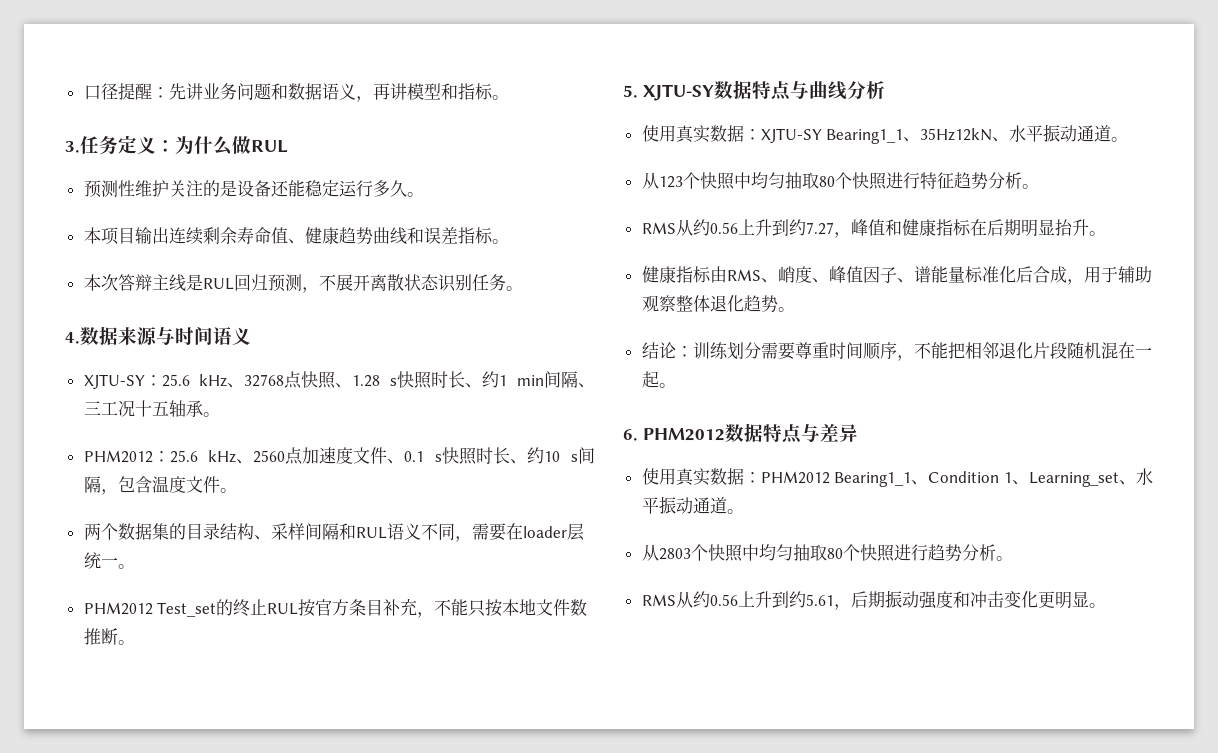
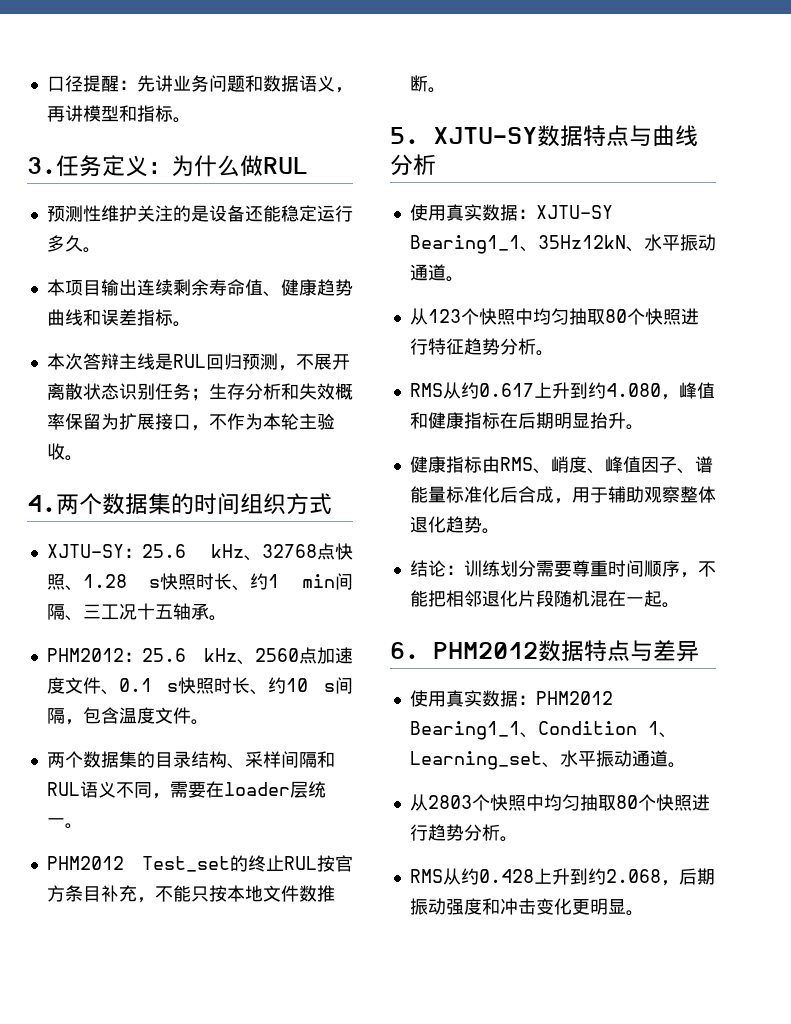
[505,286,523,291] [65,326,251,345] 。 // 4.数据来源与时间语义 -> [190,383,353,401] [46,413,335,431] [46,443,83,461] [27,493,332,515] ；生存分析和失效概率保留为扩展接口，不作为本轮主验收。 // 4.两个数据集的时间组织方式
[709,219,834,236] 0.56上升到约7.27 -> [478,382,661,399] 0.617上升到约4.080
[709,591,834,608] 0.56上升到约5.61 -> [478,868,661,885] 0.428上升到约2.068

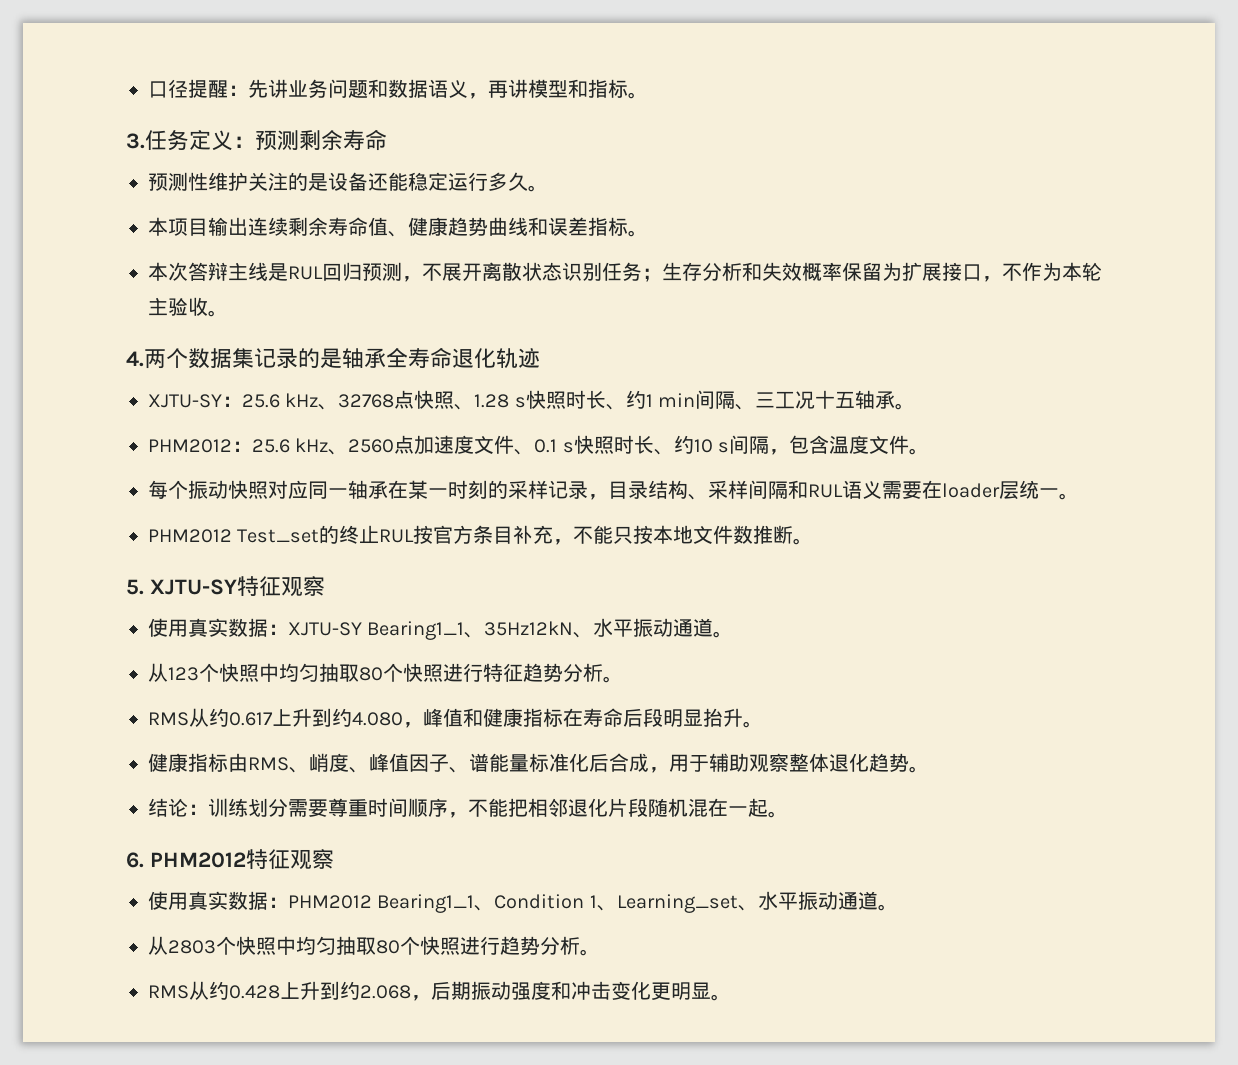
[171,155,308,177] 为什么做RUL -> [255,129,387,151] 预测剩余寿命
[171,493,332,515] 的时间组织方式 -> [254,347,540,369] 记录的是轴承全寿命退化轨迹
[46,751,155,768] 两个数据集的 -> [148,480,608,500] 每个振动快照对应同一轴承在某一时刻的采样记录，
[115,782,170,799] 不同， -> (882, 490) none
[537,125,698,147] [390,154,436,176] 数据特点与曲线分析 -> [237,576,325,597] 特征观察
[517,412,554,429] 后期 -> [583,708,663,727] 寿命后段
[538,640,699,662] 数据特点与差异 -> [246,849,334,870] 特征观察

